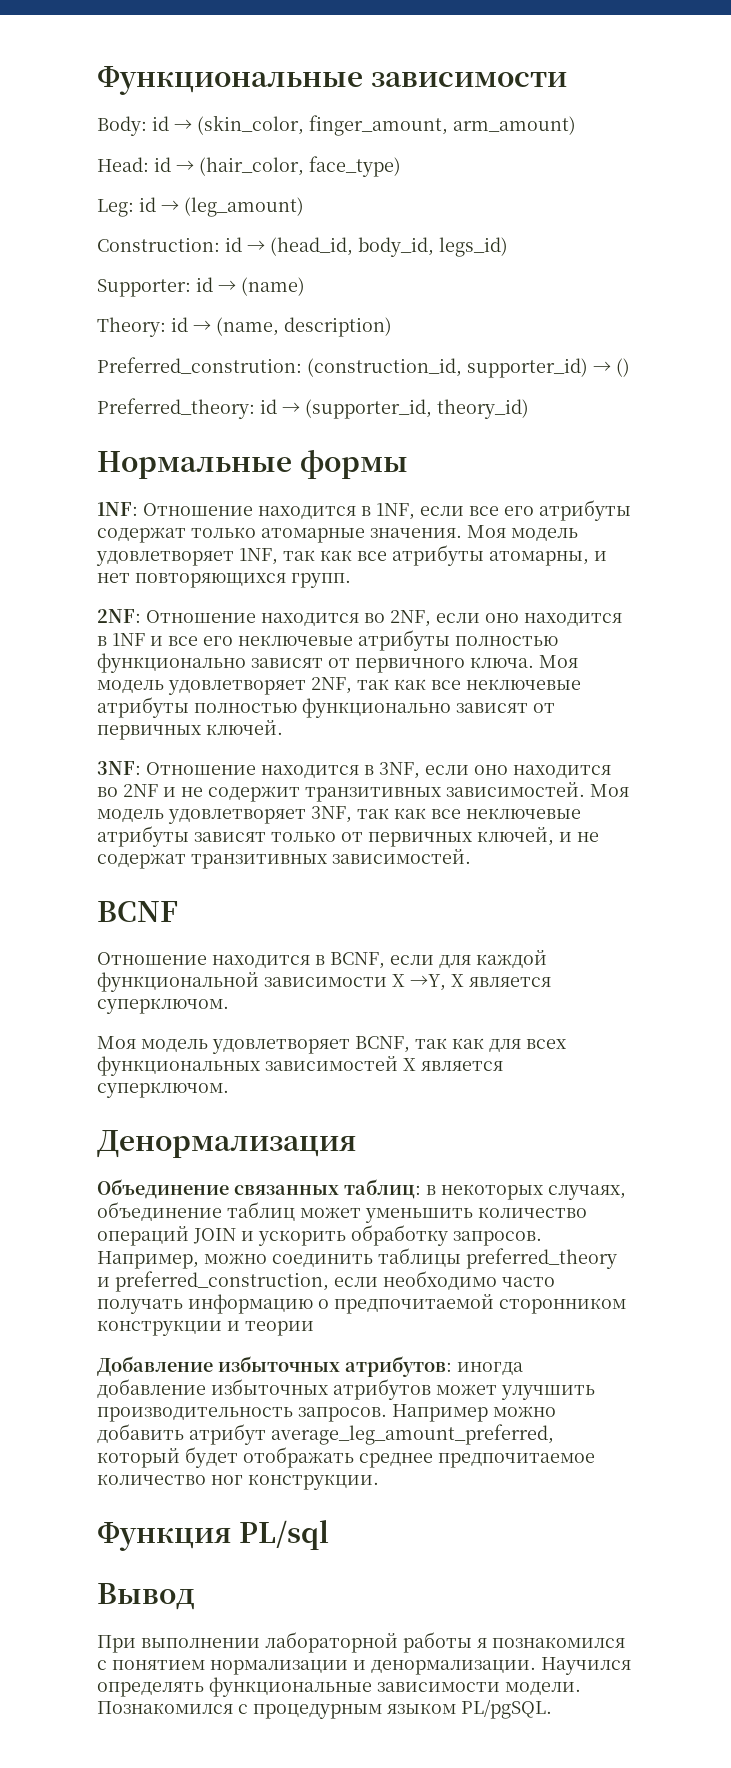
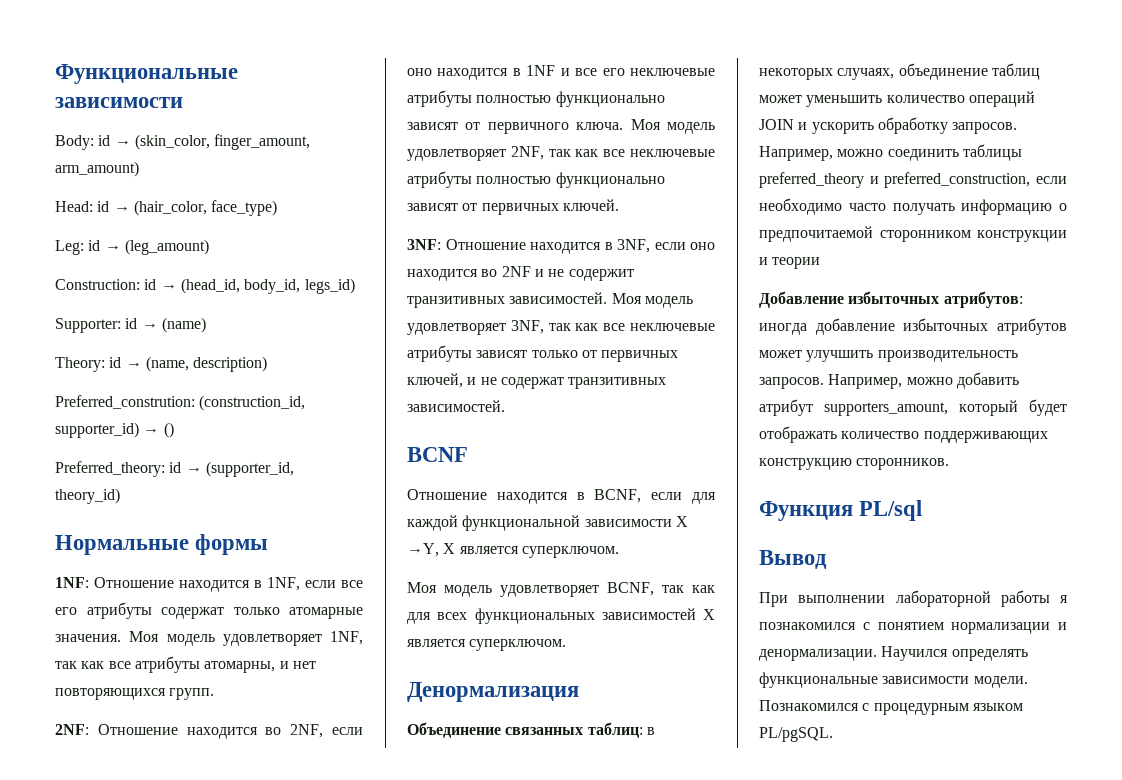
[392,1404,488,1422] Например -> [828,374,903,389] Например,
[271,1424,554,1445] average_leg_amount_preferred, -> [824,402,948,416] supporters_amount,
[359,1453,595,1468] [97,1474,379,1490] среднее предпочитаемое количество ног конструкции. -> [841,431,1048,443] [759,458,950,470] количество поддерживающих конструкцию сторонников.

